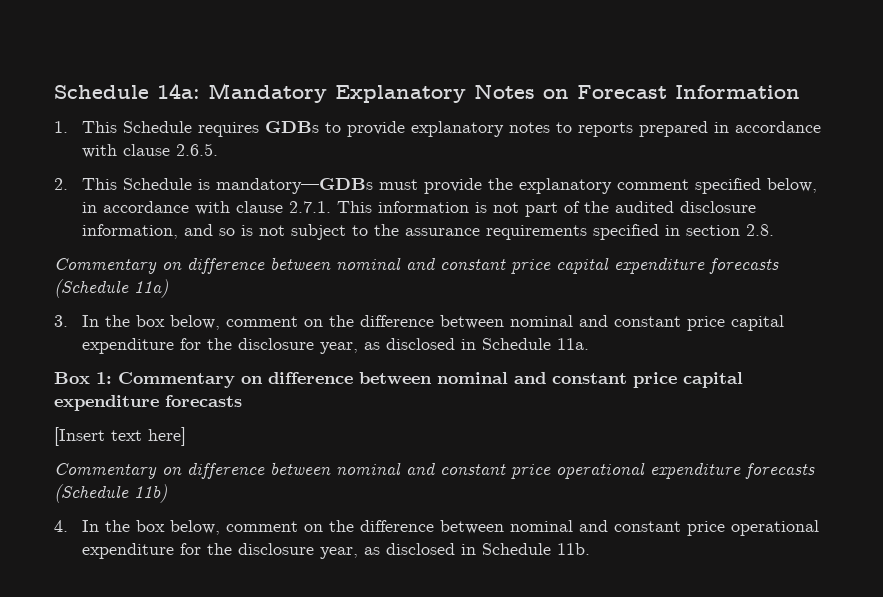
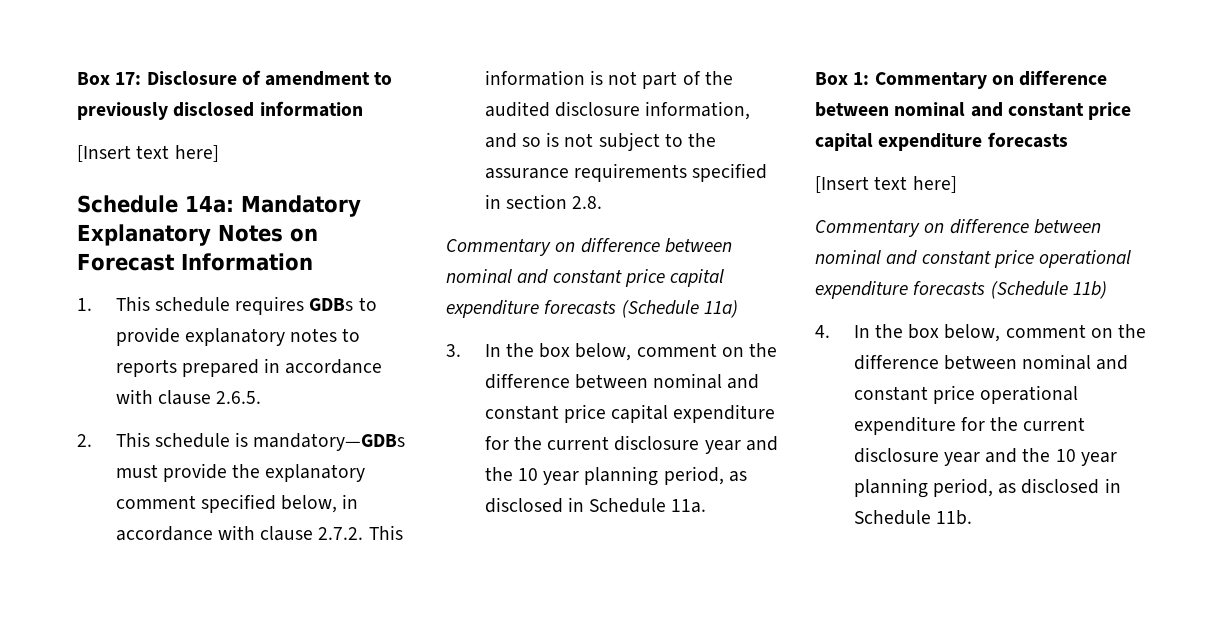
(54, 92) none -> [77,70,393,86] [77,101,363,120] [77,145,219,162] Box 17: Disclosure of amendment to previously disclosed information // [Insert text here] //
[122,121,192,133] Schedule -> [154,297,230,312] schedule
[122,178,192,190] Schedule -> [154,433,230,448] schedule
[288,201,331,213] 2.7.1. -> [318,527,364,540] 2.7.2.
[237,338,358,354] disclosure year, -> [547,435,778,454] [484,466,724,486] current disclosure year and the 10 year planning period,
[237,543,358,559] disclosure year, -> [1023,417,1086,431] [853,447,1117,466] [853,478,993,498] current disclosure year and the 10 year planning period,

